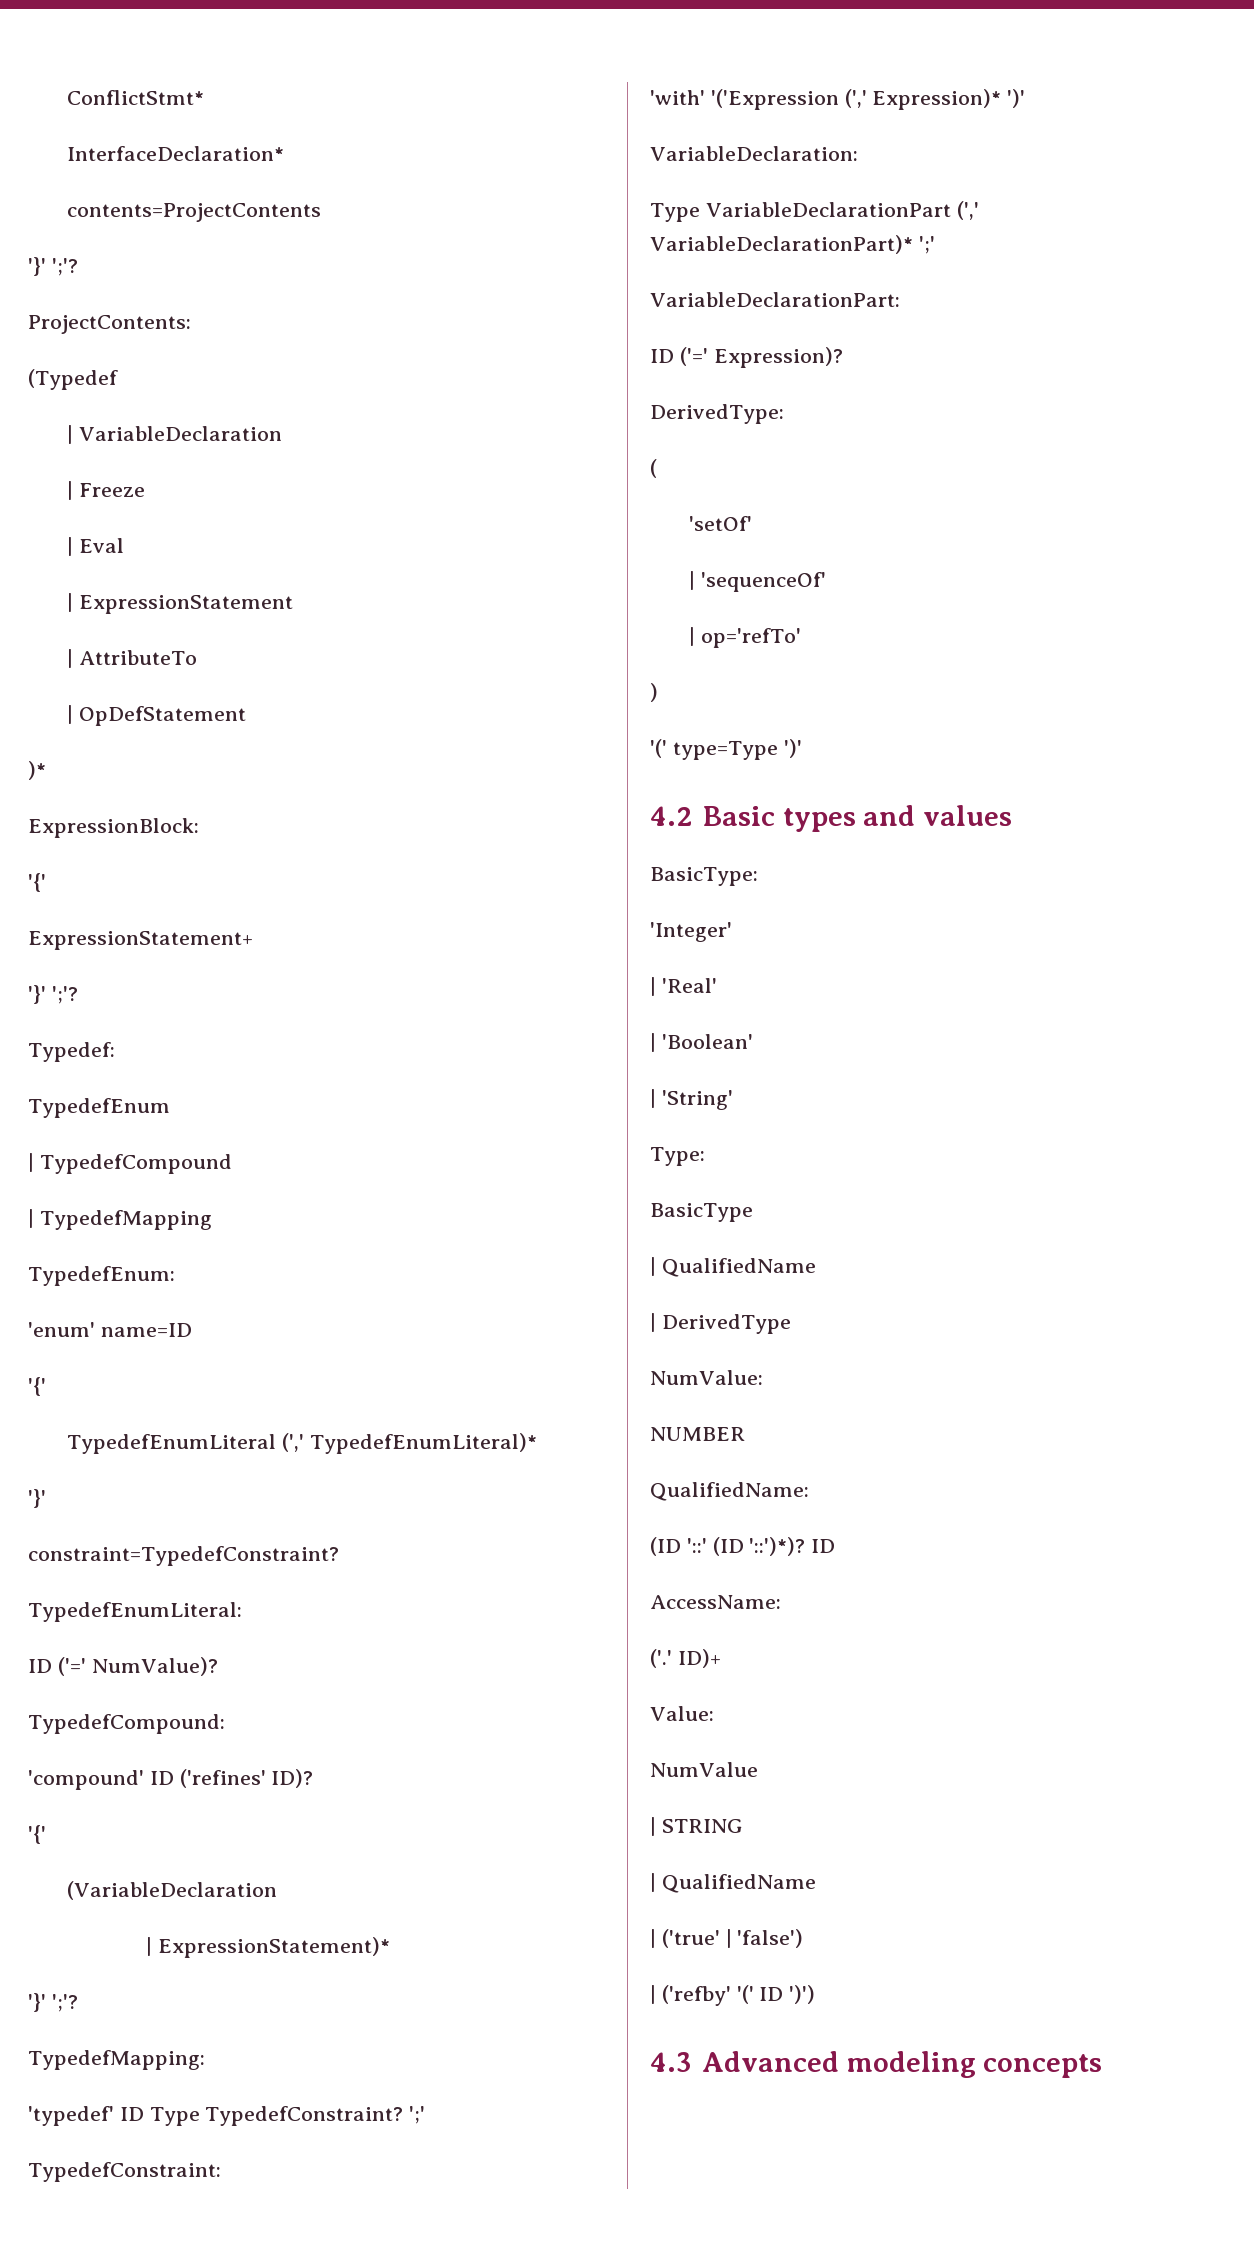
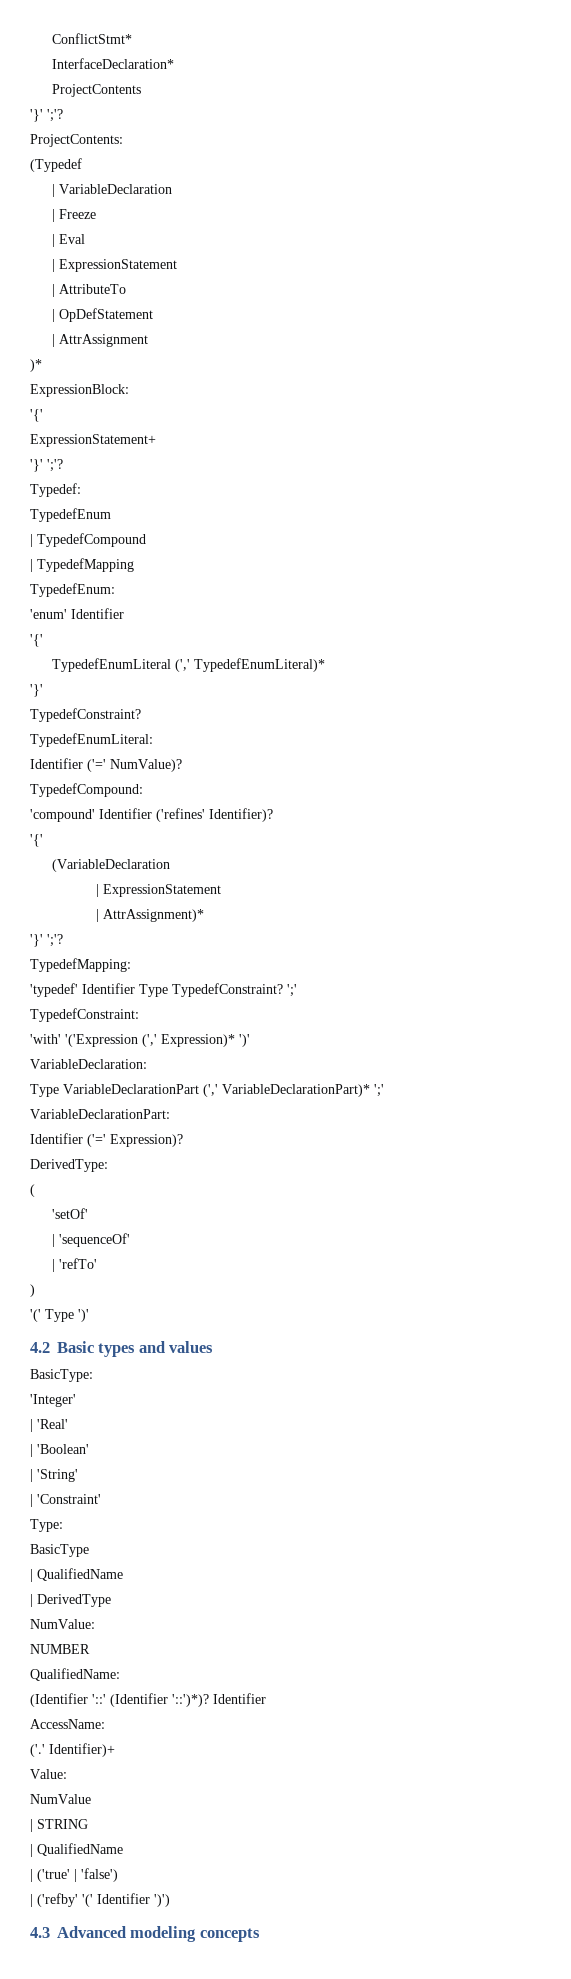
[67,203,322,222] contents=ProjectContents -> [51,84,141,97] ProjectContents
(247, 716) none -> [51,334,148,347] // | AttrAssignment
[100,1323,192,1337] name=ID -> [71,608,124,619] Identifier
[28,1546,339,1566] constraint=TypedefConstraint? -> [30,708,141,722] TypedefConstraint?
[28,1659,52,1673] ID -> [30,758,83,769] Identifier
[149,1769,314,1788] ID ('refines' ID)? -> [99,808,273,822] Identifier ('refines' Identifier)?
[158,1937,391,1958] ExpressionStatement)* -> [102,884,221,897] [95,909,204,922] ExpressionStatement // | AttrAssignment)*
[119,2107,144,2121] ID -> [82,983,135,994] Identifier
[650,349,674,363] ID -> [30,1133,83,1144] Identifier
[701,628,802,648] op='refTo' -> [58,1258,97,1269] 'refTo'
[672,741,778,760] type=Type -> [45,1309,74,1322] Type
(733, 1100) none -> [30,1494,101,1507] // | 'Constraint'
[650,1537,836,1556] (ID '::' (ID '::')*)? ID -> [30,1693,266,1707] (Identifier '::' (Identifier '::')*)? Identifier
[677,1649,721,1668] ID)+ -> [49,1743,115,1757] Identifier)+
[759,1987,784,2001] ID -> [97,1893,150,1904] Identifier

